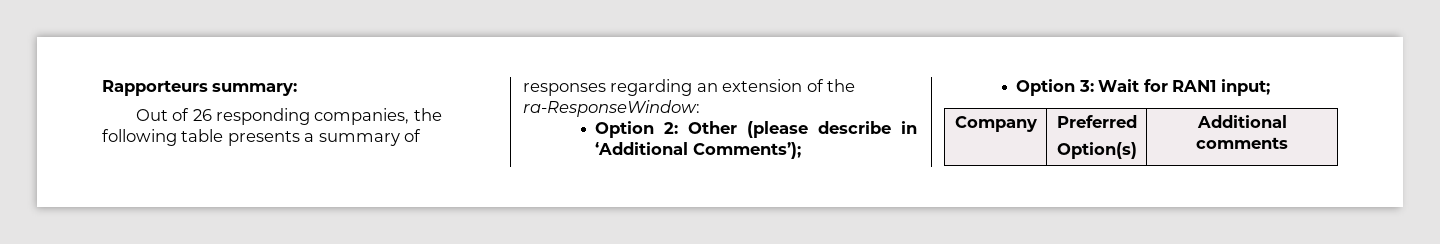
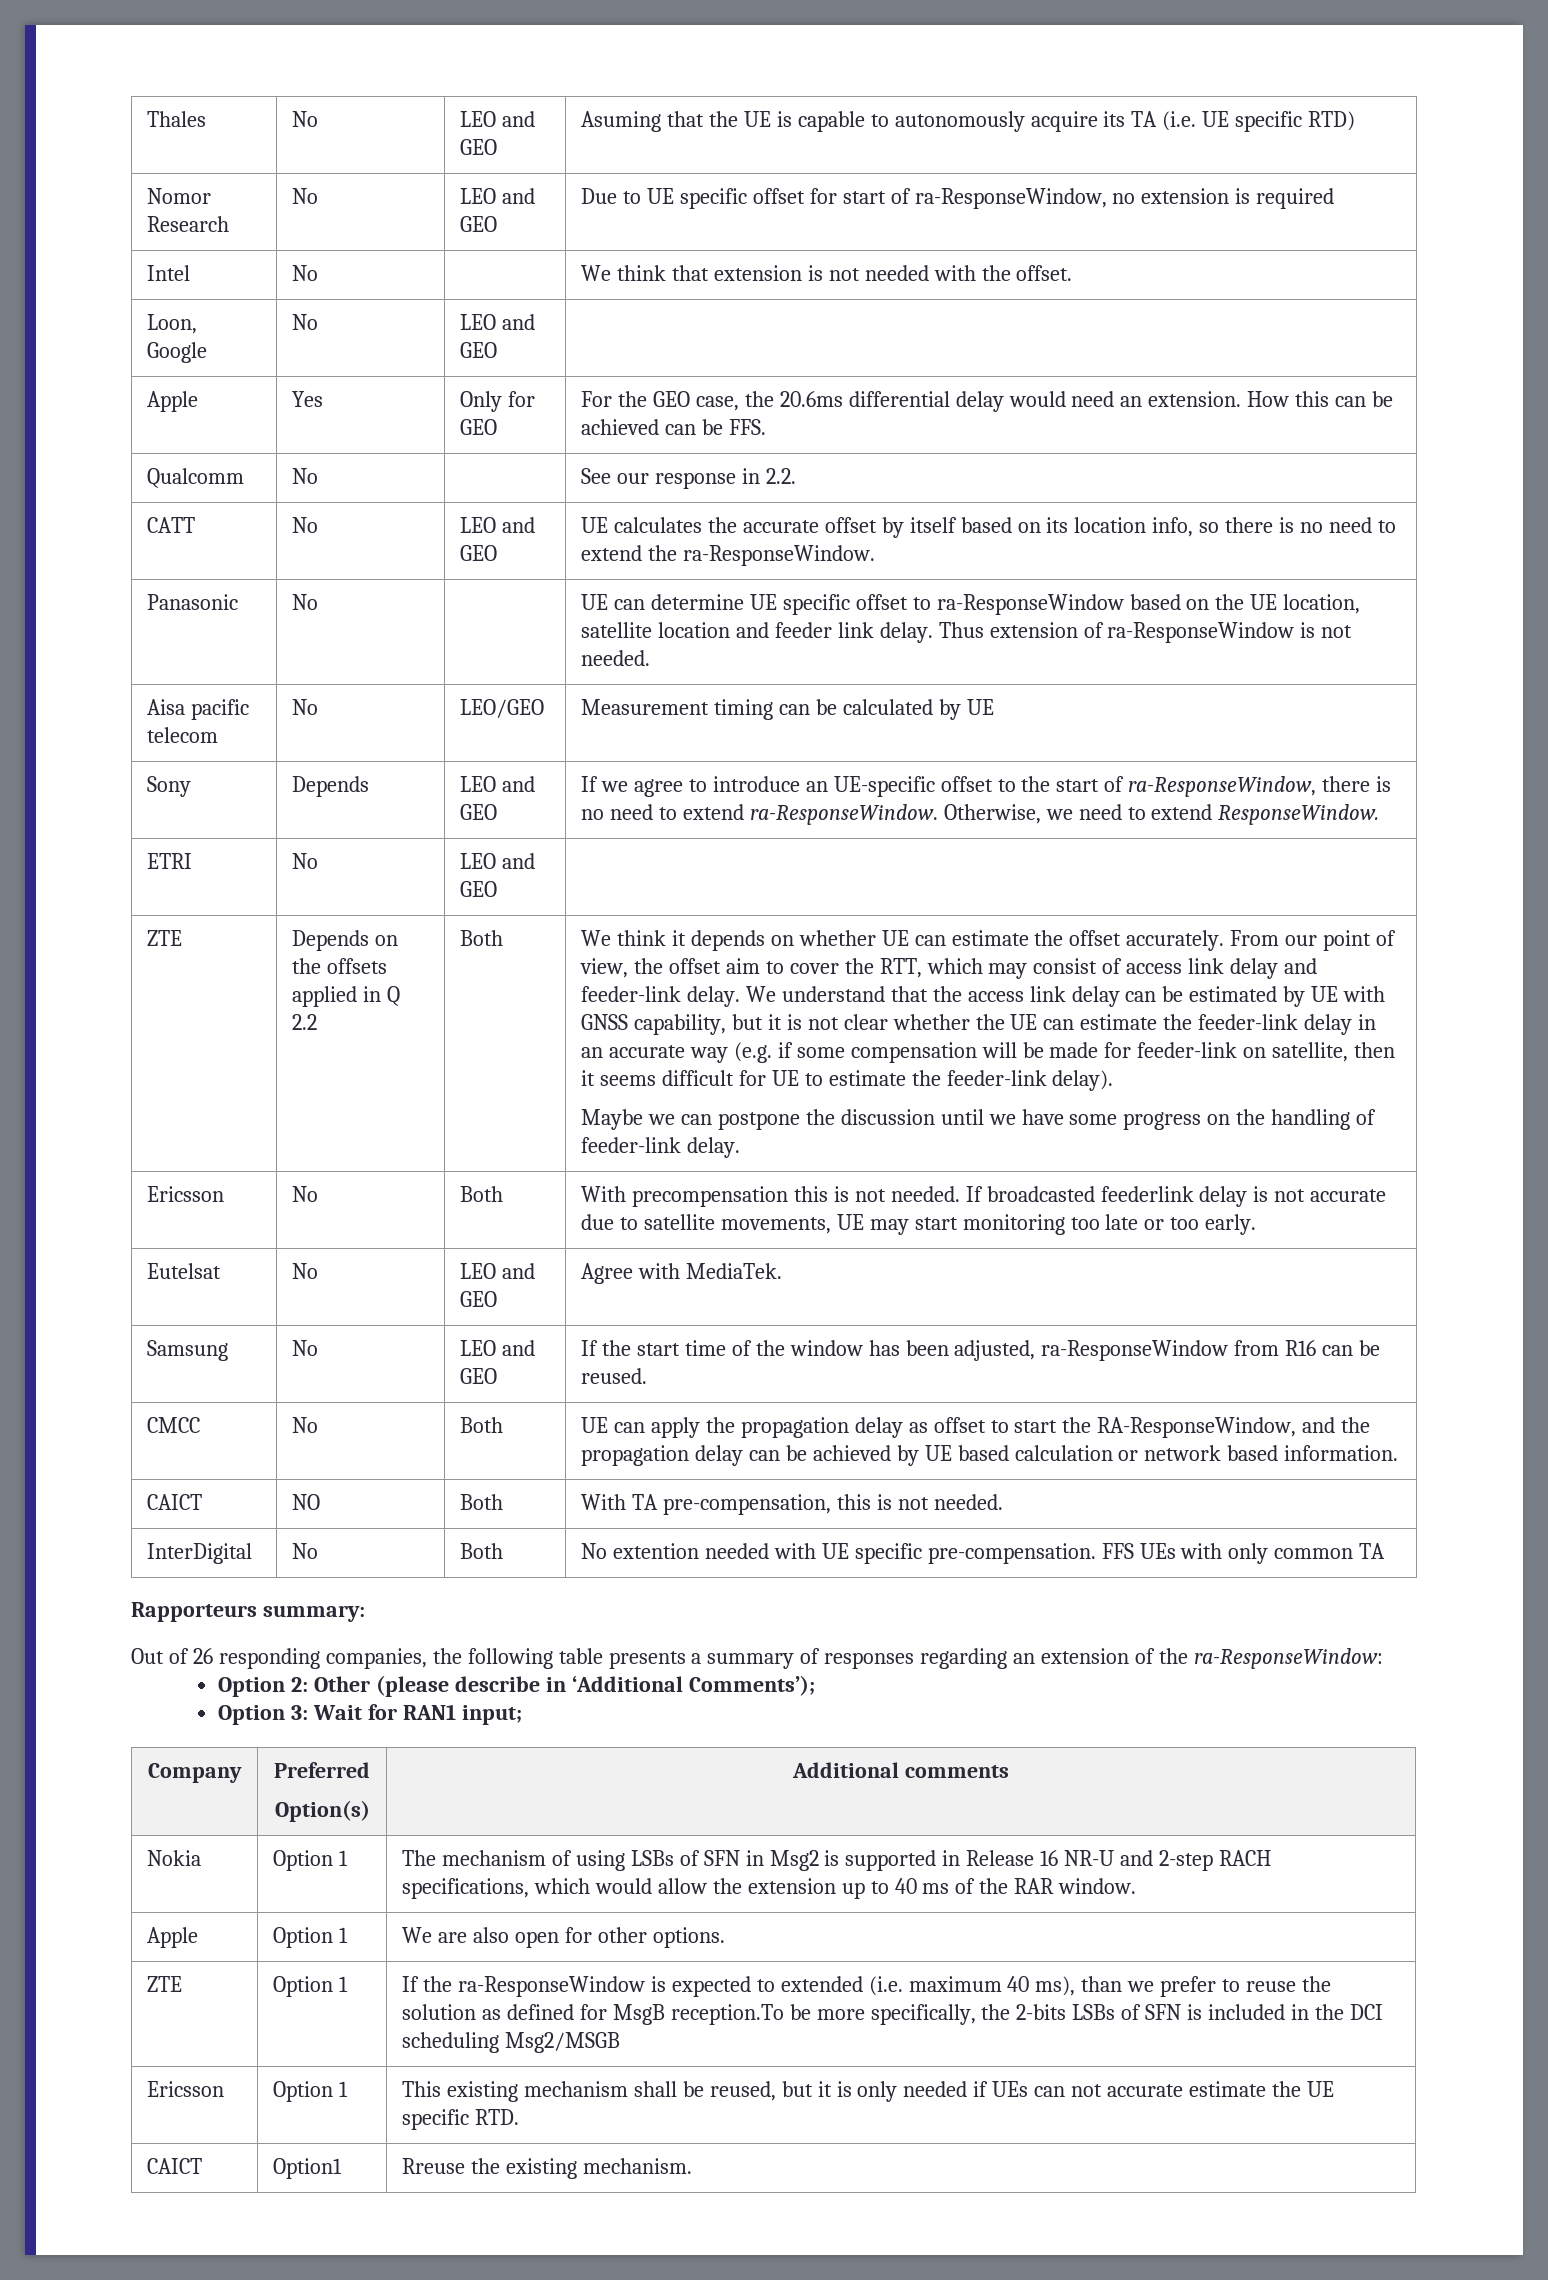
(102, 88) none -> [147,111,207,127] [292,111,319,127] [460,111,535,127] [460,139,498,155] [581,111,1356,132] [147,188,212,204] [147,216,230,232] [292,188,319,204] [460,188,535,204] [460,216,498,232] [581,188,1335,209] [147,265,191,281] [292,265,319,281] [581,265,1073,281] [147,314,198,334] [147,342,208,363] [292,314,319,330] [460,314,535,330] [460,342,498,358] [147,391,199,412] [292,391,324,407] [460,391,535,412] [460,419,498,435] [581,391,1394,412] [581,419,766,435] [147,468,245,488] [292,468,319,484] [581,468,796,489] [147,517,196,533] [292,517,319,533] [460,517,535,533] [460,545,498,561] [581,517,1397,538] [581,545,875,566] [147,594,239,610] [292,594,319,610] [581,594,1361,615] [581,622,1353,643] [581,650,651,666] [147,699,249,720] [147,727,219,743] [292,699,319,715] [460,699,545,718] [581,699,994,720] [147,776,192,797] [292,776,370,797] [460,776,535,792] [460,804,498,820] [581,776,1392,797] [581,804,1380,825] [147,853,193,869] [292,853,319,869] [460,853,535,869] [460,881,498,897] [147,930,183,946] [292,930,398,951] [292,958,387,974] [292,986,400,1007] [292,1014,318,1030] [460,930,504,946] [581,930,1397,951] [580,958,1318,979] [581,986,1386,1007] [581,1014,1377,1035] [581,1042,1396,1063] [581,1070,1114,1091] [581,1109,1377,1130] [581,1137,740,1158] [147,1186,225,1202] [292,1186,319,1202] [460,1186,504,1202] [581,1186,1387,1207] [581,1214,1257,1235] [147,1263,222,1279] [292,1263,319,1279] [460,1263,535,1279] [460,1291,498,1307] [581,1263,782,1284] [147,1340,229,1361] [292,1340,319,1356] [460,1340,535,1356] [460,1368,498,1384] [581,1340,1381,1361] [581,1368,648,1384] [147,1417,201,1433] [292,1417,319,1433] [460,1417,504,1433] [581,1417,1371,1438] [581,1445,1399,1466] [147,1494,203,1510] [292,1494,321,1510] [460,1494,504,1510] [581,1494,1003,1515] [147,1543,253,1564] [292,1543,319,1559] [460,1543,504,1559] [581,1543,1386,1564] Thales | No | LEO and GEO | Asuming that the UE is capable to autonomously acquire its TA (i.e. UE specific RTD) // Nomor Research | No | LEO and GEO | Due to UE specific offset for start of ra-ResponseWindow, no extension is required // Intel | No | | We think that extension is not needed with the offset. // Loon, Google | No | LEO and GEO | // Apple | Yes | Only for GEO | For the GEO case, the 20.6ms differential delay would need an extension. How this can be achieved can be FFS. // Qualcomm | No | | See our response in 2.2. // CATT | No | LEO and GEO | UE calculates the accurate offset by itself based on its location info, so there is no need to extend the ra-ResponseWindow. // Panasonic | No | | UE can determine UE specific offset to ra-ResponseWindow based on the UE location, satellite location and feeder link delay. Thus extension of ra-ResponseWindow is not needed. // Aisa pacific telecom | No | LEO/GEO | Measurement timing can be calculated by UE // Sony | Depends | LEO and GEO | If we agree to introduce an UE-specific offset to the start of ra-ResponseWindow, there is no need to extend ra-ResponseWindow. Otherwise, we need to extend ResponseWindow. // ETRI | No | LEO and GEO | // ZTE | Depends on the offsets applied in Q 2.2 | Both | We think it depends on whether UE can estimate the offset accurately. From our point of view, the offset aim to cover the RTT, which may consist of access link delay and feeder-link delay. We understand that the access link delay can be estimated by UE with GNSS capability, but it is not clear whether the UE can estimate the feeder-link delay in an accurate way (e.g. if some compensation will be made for feeder-link on satellite, then it seems difficult for UE to estimate the feeder-link delay). // Maybe we can postpone the discussion until we have some progress on the handling of feeder-link delay. // Ericsson | No | Both | With precompensation this is not needed. If broadcasted feederlink delay is not accurate due to satellite movements, UE may start monitoring too late or too early. // Eutelsat | No | LEO and GEO | Agree with MediaTek. // Samsung | No | LEO and GEO | If the start time of the window has been adjusted, ra-ResponseWindow from R16 can be reused. // CMCC | No | Both | UE can apply the propagation delay as offset to start the RA-ResponseWindow, and the propagation delay can be achieved by UE based calculation or network based information. // CAICT | NO | Both | With TA pre-compensation, this is not needed. // InterDigital | No | Both | No extention needed with UE specific pre-compensation. FFS UEs with only common TA //
(1288, 143) none -> [147,1850,202,1866] [273,1850,348,1871] [402,1850,1272,1871] [402,1878,1137,1899] [147,1927,199,1948] [273,1927,348,1948] [402,1927,725,1948] [147,1976,183,1992] [273,1976,348,1997] [402,1976,1332,1997] [402,2004,1383,2025] [402,2032,620,2053] [147,2081,225,2097] [273,2081,348,2102] [402,2081,1334,2102] [402,2109,519,2130] [147,2158,203,2174] [273,2158,343,2179] [402,2158,692,2179] // Nokia | Option 1 | The mechanism of using LSBs of SFN in Msg2 is supported in Release 16 NR-U and 2-step RACH specifications, which would allow the extension up to 40 ms of the RAR window. // Apple | Option 1 | We are also open for other options. // ZTE | Option 1 | If the ra-ResponseWindow is expected to extended (i.e. maximum 40 ms), than we prefer to reuse the solution as defined for MsgB reception.To be more specifically, the 2-bits LSBs of SFN is included in the DCI scheduling Msg2/MSGB // Ericsson | Option 1 | This existing mechanism shall be reused, but it is only needed if UEs can not accurate estimate the UE specific RTD. // CAICT | Option1 | Rreuse the existing mechanism.

